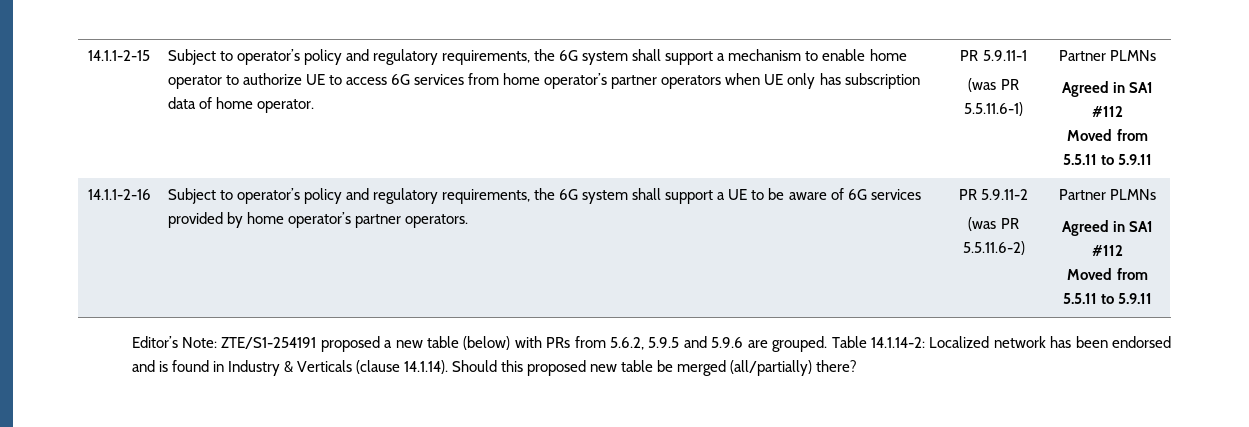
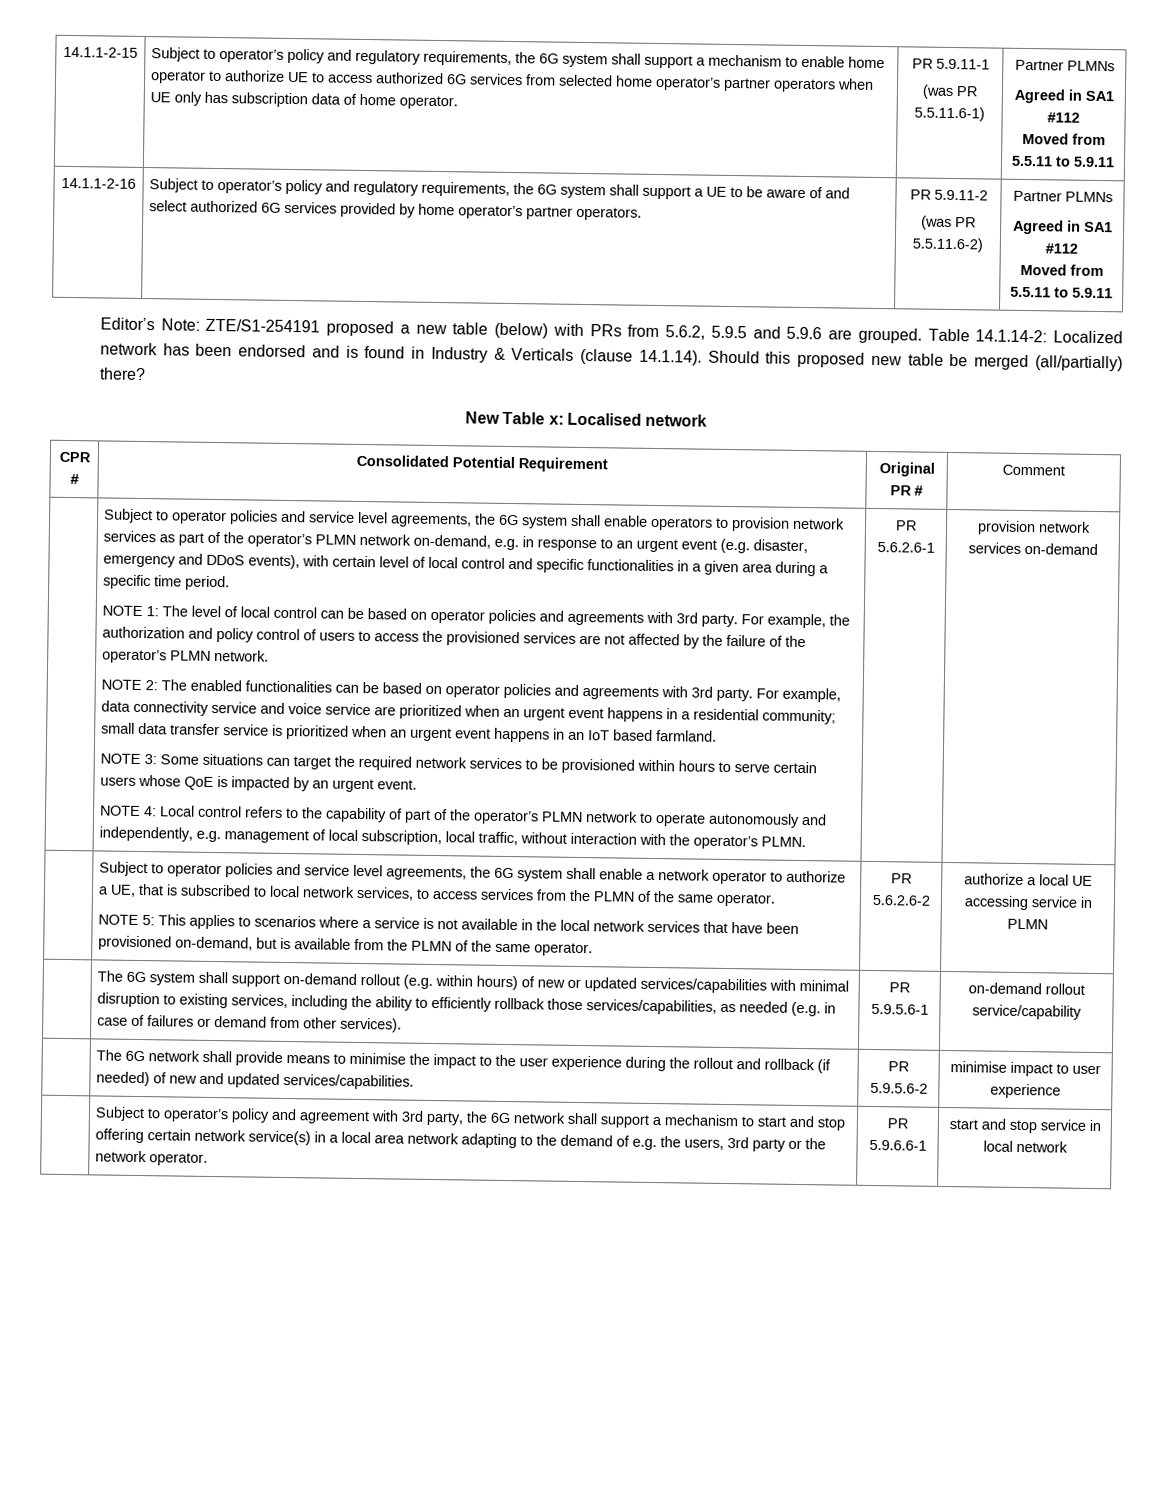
(387, 81) none -> [376,72,445,85] authorized
(500, 79) none -> [558,74,614,87] selected
(844, 194) none -> [825,187,851,199] [149,200,259,213] and select authorized
(858, 366) none -> [464,411,708,427] [58,451,91,463] [69,474,79,485] [356,454,608,473] [878,462,935,477] [890,485,923,496] [1002,464,1065,476] [104,508,846,532] [103,530,809,554] [103,553,830,577] [103,574,231,591] [102,605,851,629] [102,626,807,649] [102,649,270,664] [101,679,842,703] [101,700,837,725] [101,722,718,743] [100,753,818,774] [100,774,418,793] [100,805,828,828] [99,826,807,850] [895,520,917,531] [876,542,935,553] [976,520,1091,536] [967,542,1098,556] [99,861,847,885] [98,883,777,907] [98,914,800,934] [98,935,594,957] [891,873,912,884] [871,894,931,906] [964,873,1093,886] [963,895,1092,911] [1007,918,1048,930] [97,970,850,994] [97,992,837,1017] [97,1014,403,1033] [889,982,910,993] [870,1003,929,1015] [968,982,1085,995] [972,1004,1082,1020] [96,1049,832,1074] [96,1071,415,1090] [888,1061,909,1072] [869,1082,928,1094] [950,1061,1101,1077] [990,1083,1061,1099] [95,1106,846,1131] [95,1128,827,1152] [95,1150,209,1166] [887,1118,908,1129] [868,1139,927,1151] [948,1118,1101,1134] [982,1140,1068,1153] // New Table x: Localised network // CPR # | Consolidated Potential Requirement | Original PR # | Comment // | Subject to operator policies and service level agreements, the 6G system shall enable operators to provision network services as part of the operator’s PLMN network on-demand, e.g. in response to an urgent event (e.g. disaster, emergency and DDoS events), with certain level of local control and specific functionalities in a given area during a specific time period. // NOTE 1: The level of local control can be based on operator policies and agreements with 3rd party. For example, the authorization and policy control of users to access the provisioned services are not affected by the failure of the operator’s PLMN network. // NOTE 2: The enabled functionalities can be based on operator policies and agreements with 3rd party. For example, data connectivity service and voice service are prioritized when an urgent event happens in a residential community; small data transfer service is prioritized when an urgent event happens in an IoT based farmland. // NOTE 3: Some situations can target the required network services to be provisioned within hours to serve certain users whose QoE is impacted by an urgent event. // NOTE 4: Local control refers to the capability of part of the operator’s PLMN network to operate autonomously and independently, e.g. management of local subscription, local traffic, without interaction with the operator’s PLMN. | PR 5.6.2.6-1 | provision network services on-demand // | Subject to operator policies and service level agreements, the 6G system shall enable a network operator to authorize a UE, that is subscribed to local network services, to access services from the PLMN of the same operator. // NOTE 5: This applies to scenarios where a service is not available in the local network services that have been provisioned on-demand, but is available from the PLMN of the same operator. | PR 5.6.2.6-2 | authorize a local UE accessing service in PLMN // | The 6G system shall support on-demand rollout (e.g. within hours) of new or updated services/capabilities with minimal disruption to existing services, including the ability to efficiently rollback those services/capabilities, as needed (e.g. in case of failures or demand from other services). | PR 5.9.5.6-1 | on-demand rollout service/capability // | The 6G network shall provide means to minimise the impact to the user experience during the rollout and rollback (if needed) of new and updated services/capabilities. | PR 5.9.5.6-2 | minimise impact to user experience // | Subject to operator’s policy and agreement with 3rd party, the 6G network shall support a mechanism to start and stop offering certain network service(s) in a local area network adapting to the demand of e.g. the users, 3rd party or the network operator. | PR 5.9.6.6-1 | start and stop service in local network

